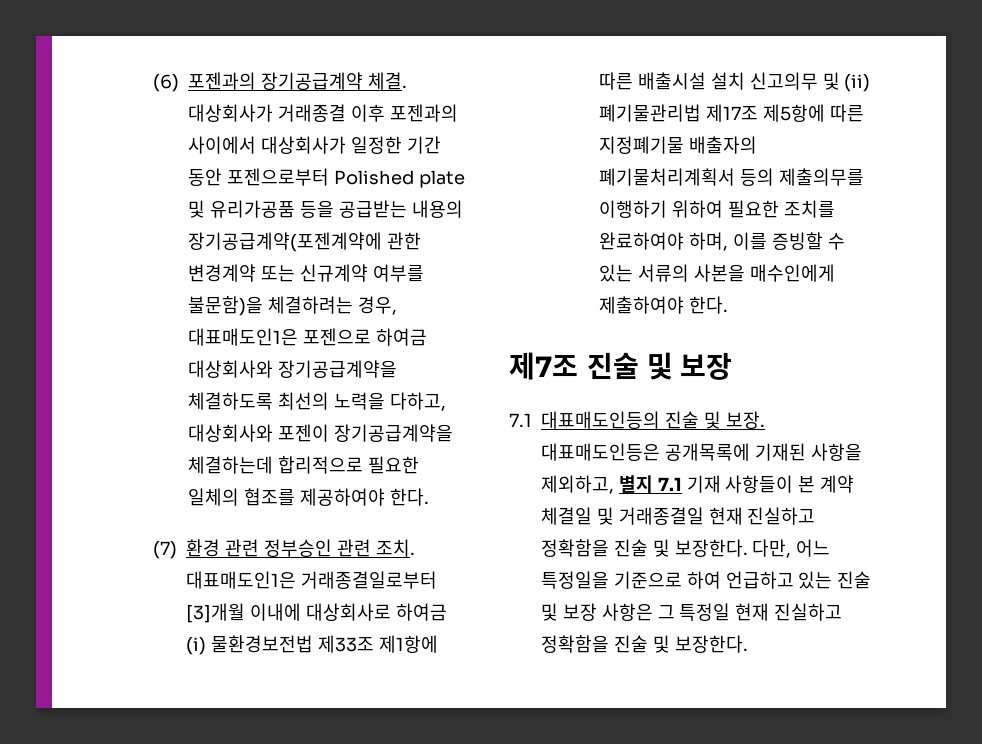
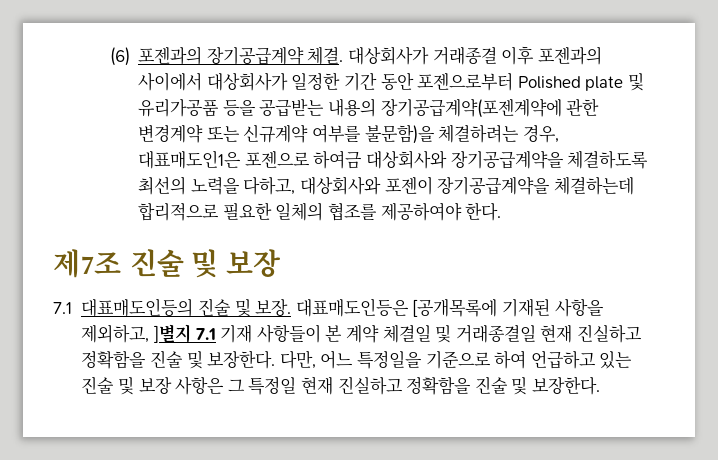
[153,539,415,559] [186,571,438,589] [186,603,447,623] [186,635,438,655] [599,72,871,92] [599,104,864,122] [599,136,758,154] [599,168,864,186] [599,200,835,218] [599,232,845,251] [599,264,835,282] [599,296,729,314] // (7) 환경 관련 정부승인 관련 조치. 대표매도인1은 거래종결일로부터 [3]개월 이내에 대상회사로 하여금 (i) 물환경보전법 제33조 제1항에 따른 배출시설 설치 신고의무 및 (ii) 폐기물관리법 제17조 제5항에 따른 지정폐기물 배출자의 폐기물처리계획서 등의 제출의무를 이행하기 위하여 필요한 조치를 완료하여야 하며, 이를 증빙할 수 있는 서류의 사본을 매수인에게 제출하여야 한다. -> (502, 211) none
[664,443,750,461] 공개목록에 -> [412,298,498,317] [공개목록에
[618,475,653,493] 별지 -> [153,324,191,343] ]별지

